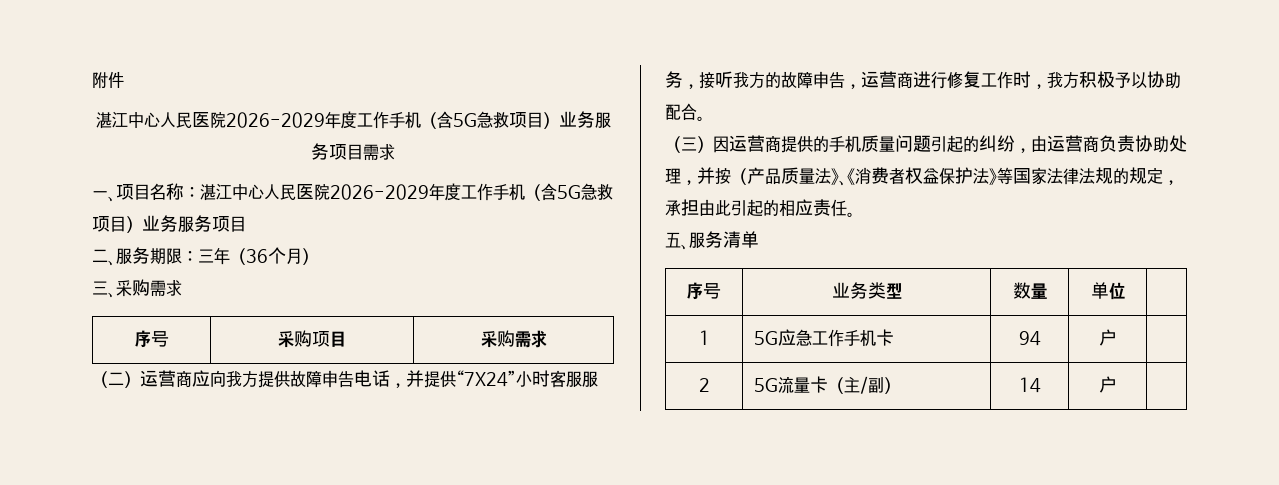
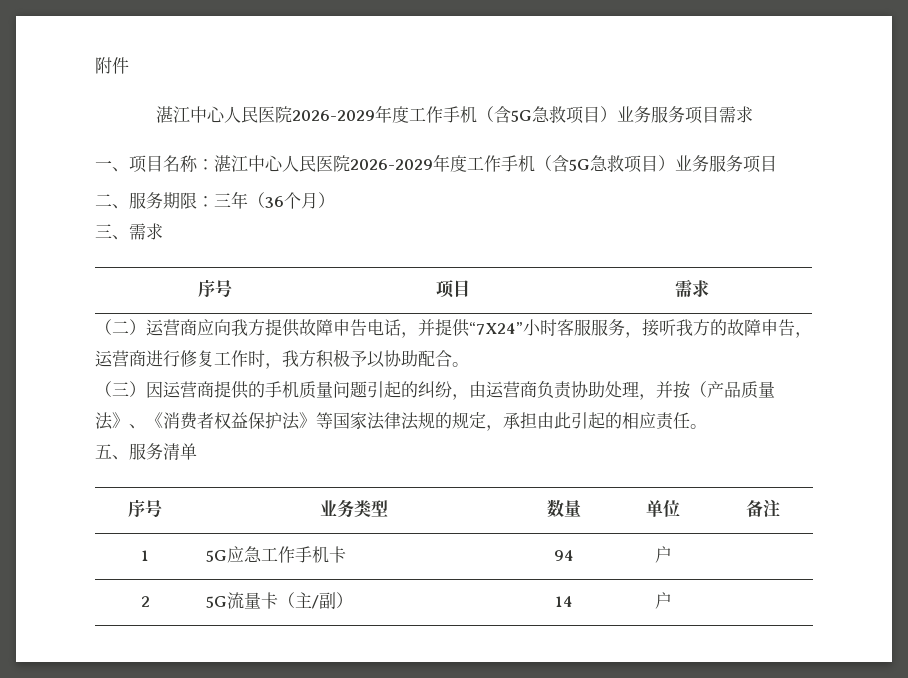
[116,279,150,297] 采购 -> (129, 237) none
[278,330,312,348] 采购 -> (232, 288) none
[480,330,515,348] 采购 -> (470, 288) none
(1125, 291) none -> [745,499,780,517] 备注

